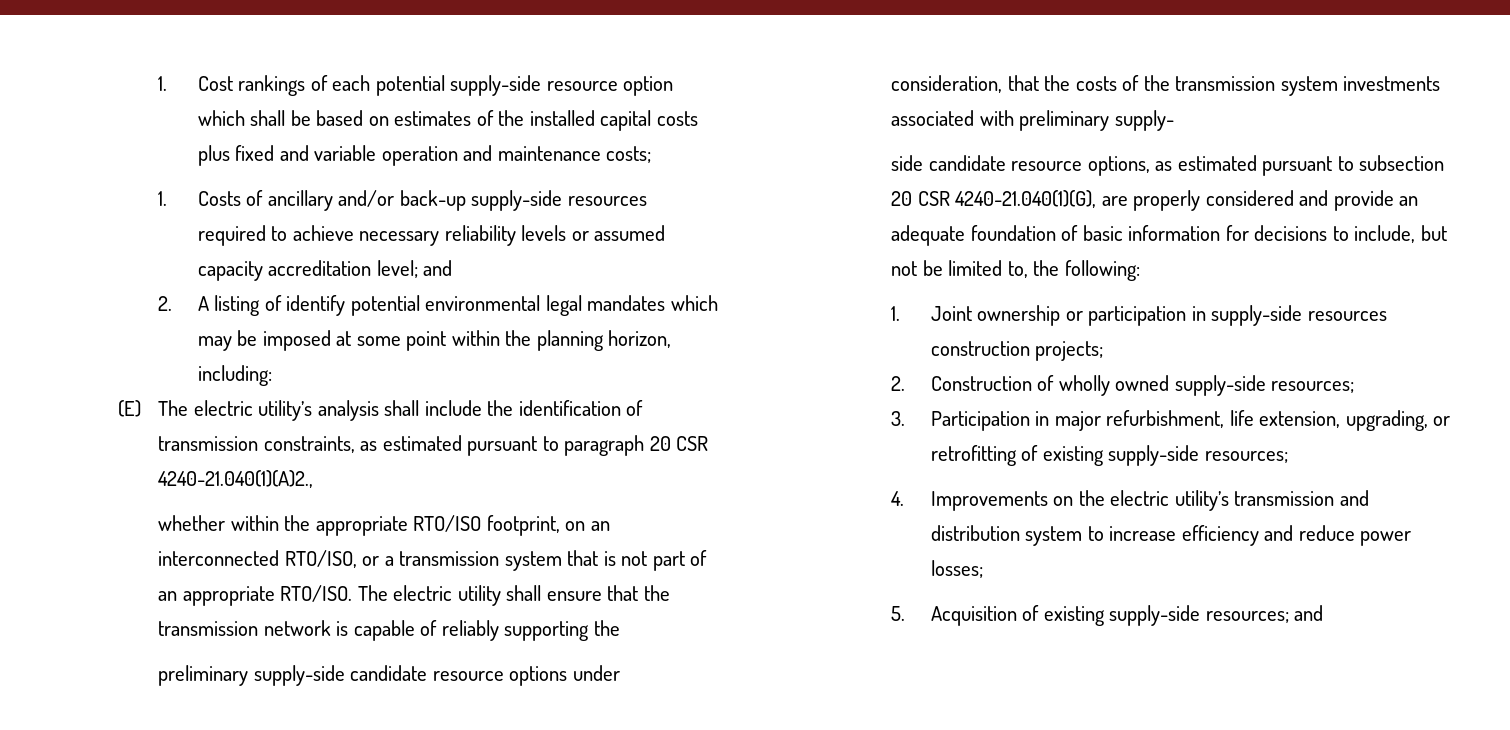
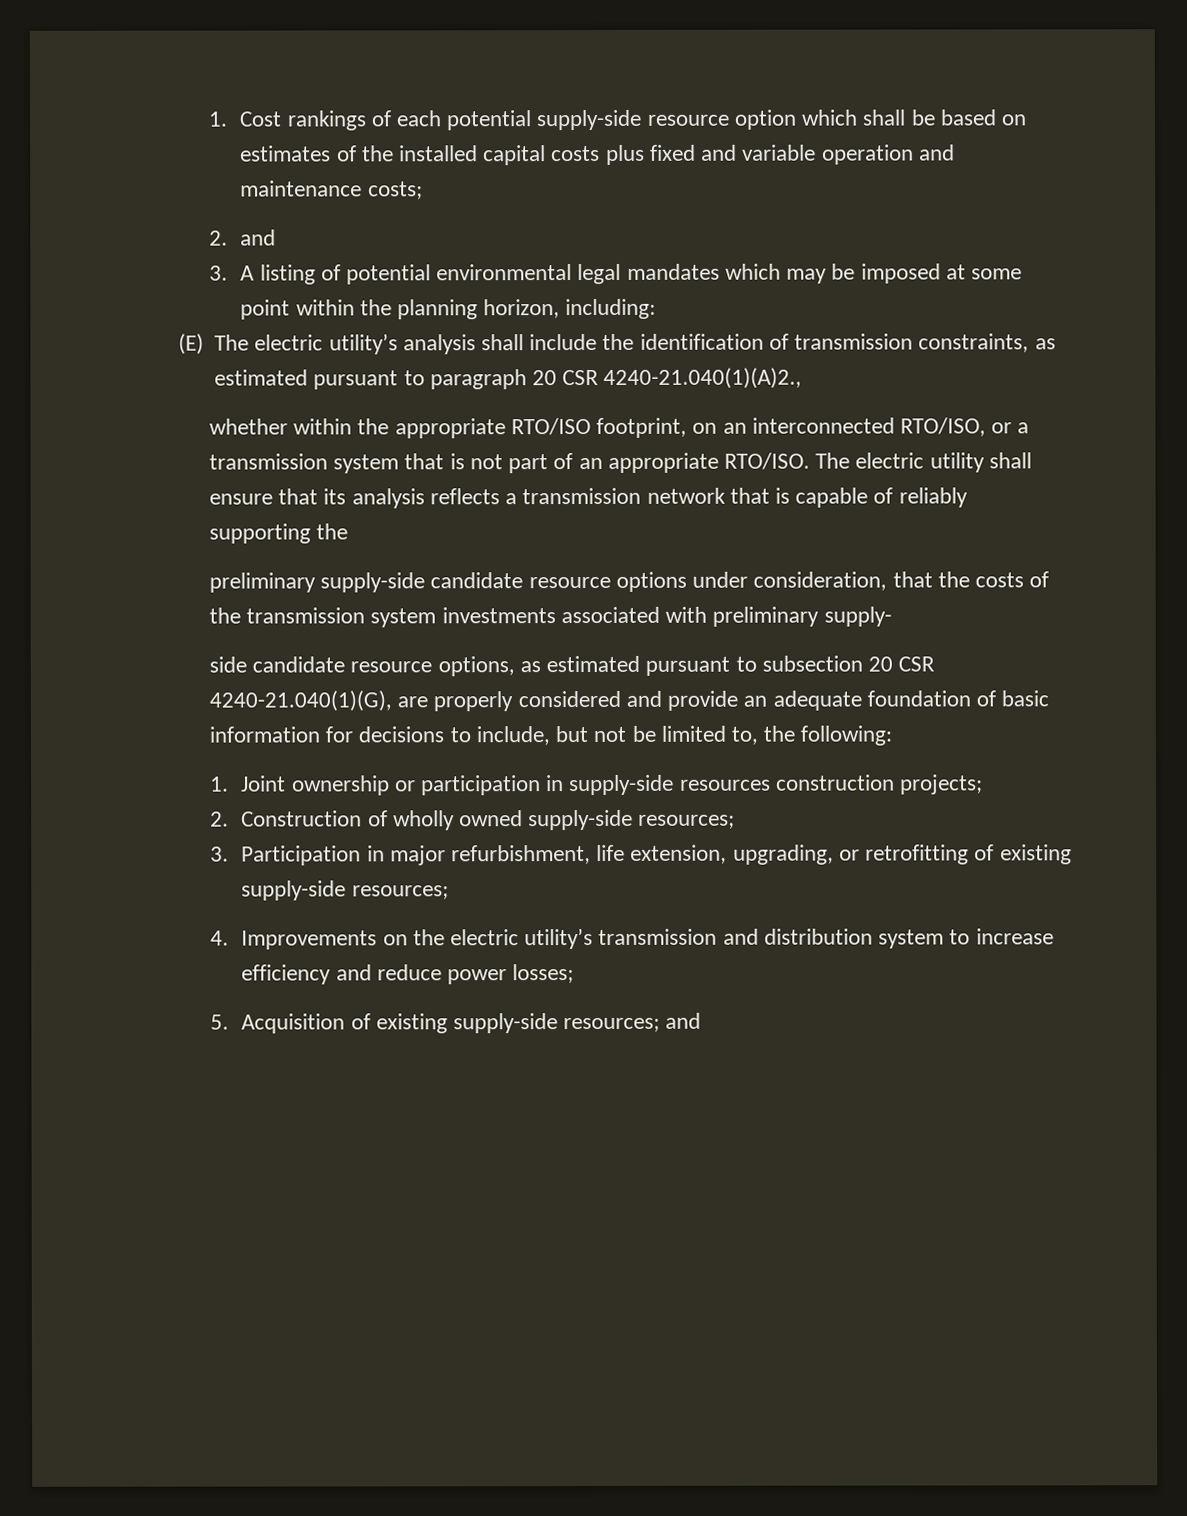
[157,190,647,211] [197,225,666,246] [197,260,418,281] 1. Costs of ancillary and/or back-up supply-side resources required to achieve necessary reliability levels or assumed capacity accreditation level; -> [209,230,229,246] 2.
[157,296,172,311] 2. -> [209,265,229,281] 3.
[286,295,346,316] identify -> (341, 272) none
[643,585,670,601] the -> [323,488,518,509] its analysis reflects a
(331, 628) none -> [729,487,770,504] that

